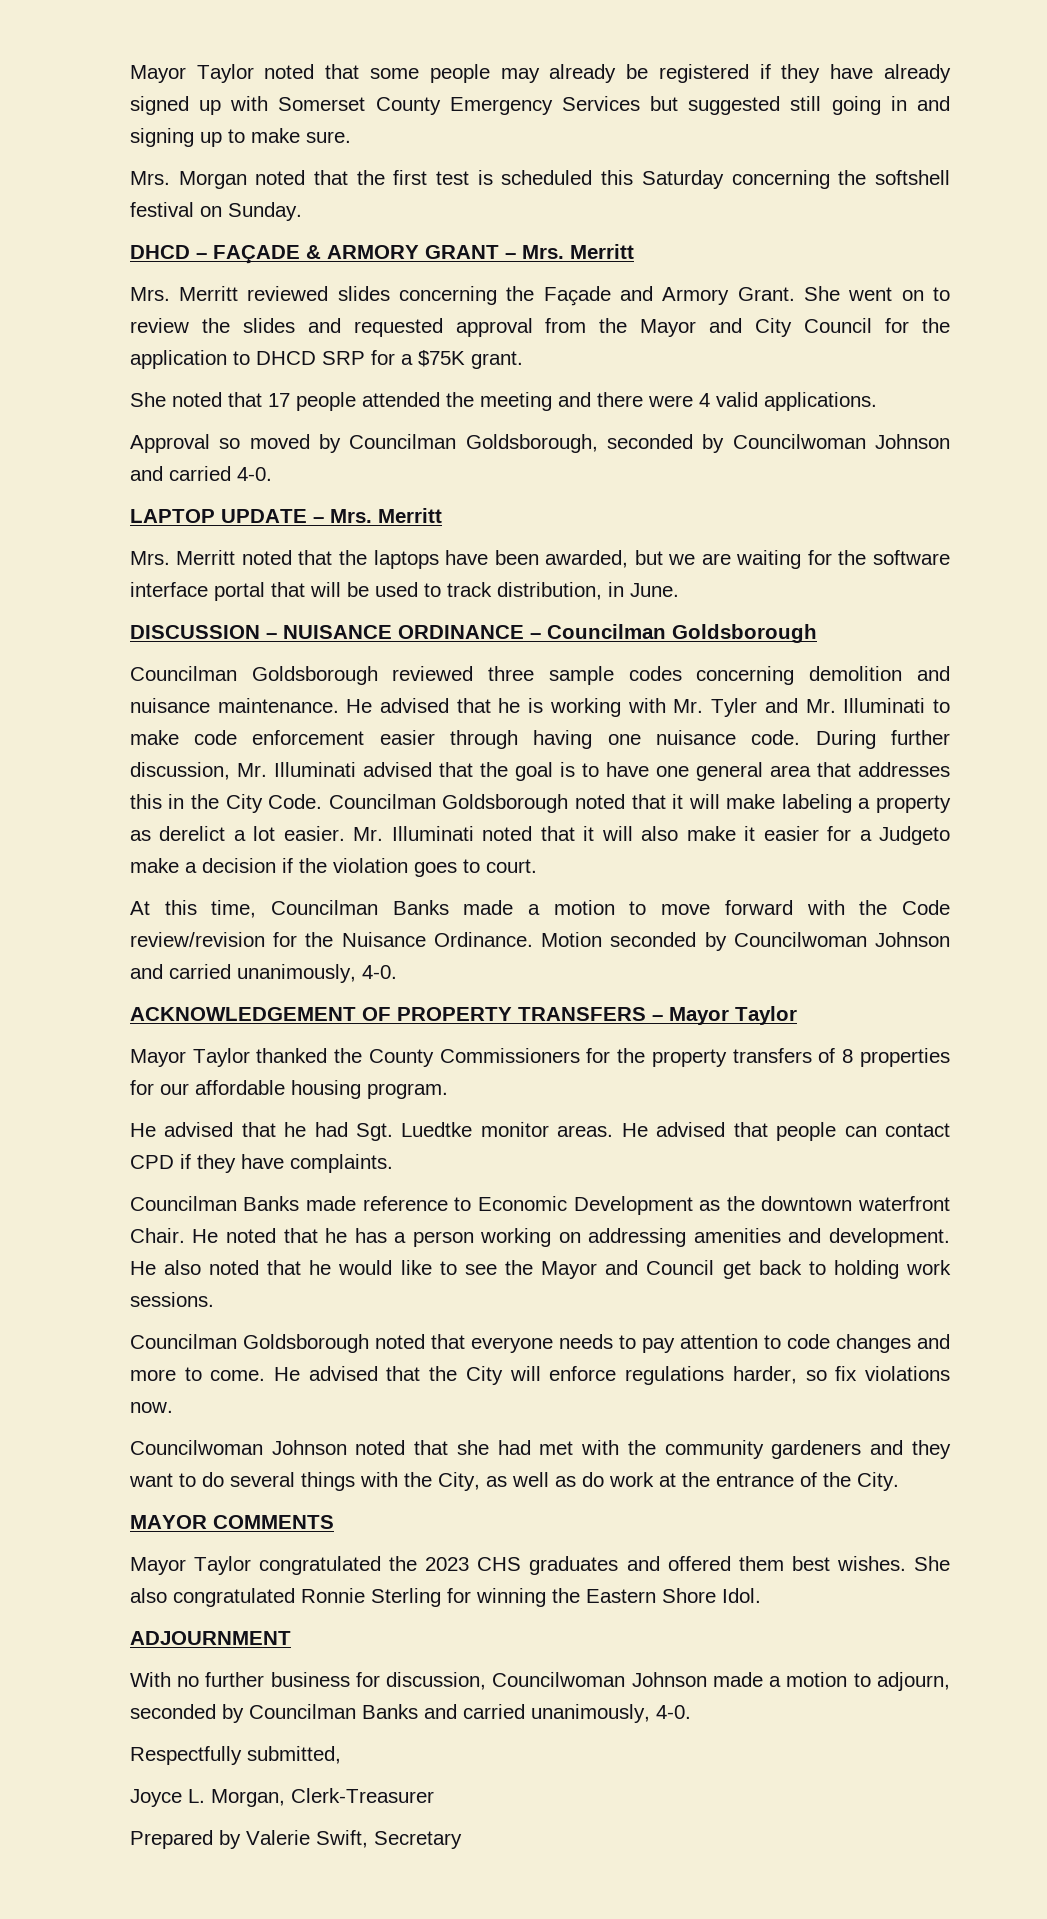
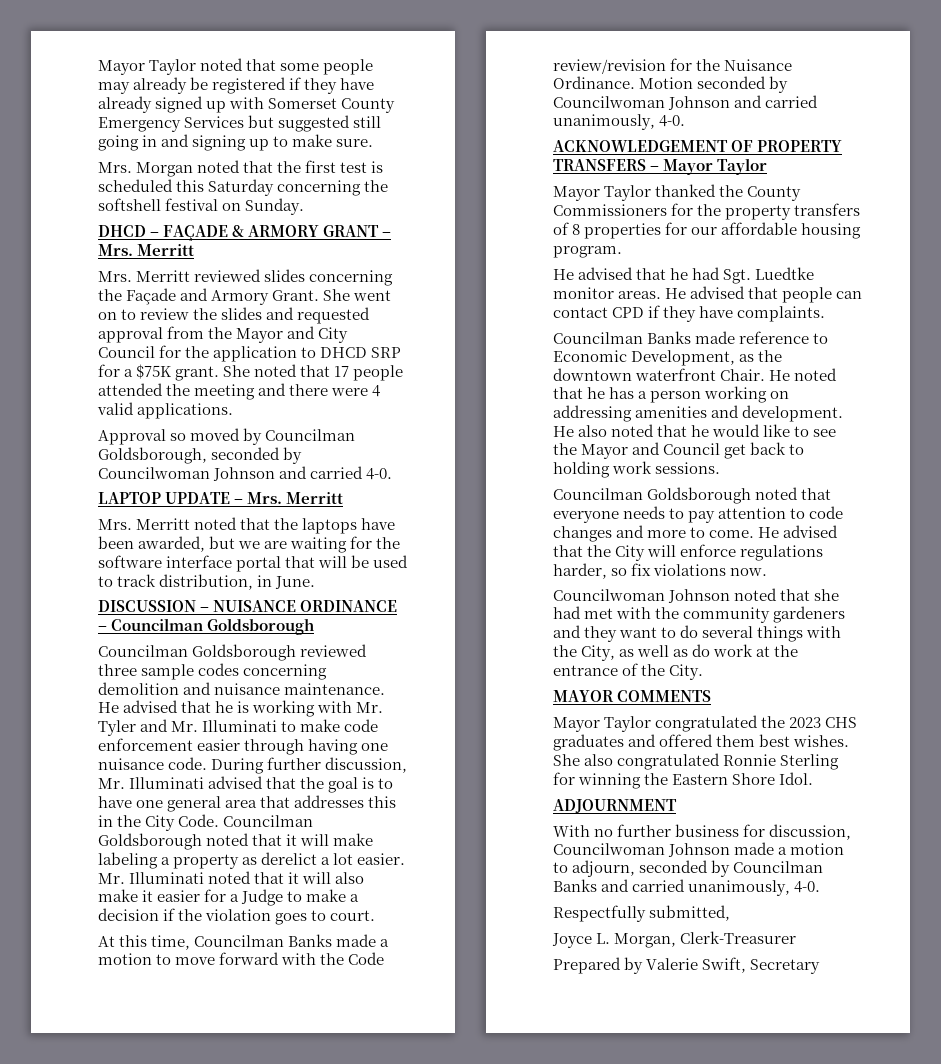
(523, 360) // -> (219, 373) none
[879,826,951,845] Judgeto -> [240,889,302,906] Judge to
[573,1196,693,1215] Development -> [630,350,735,366] Development,

